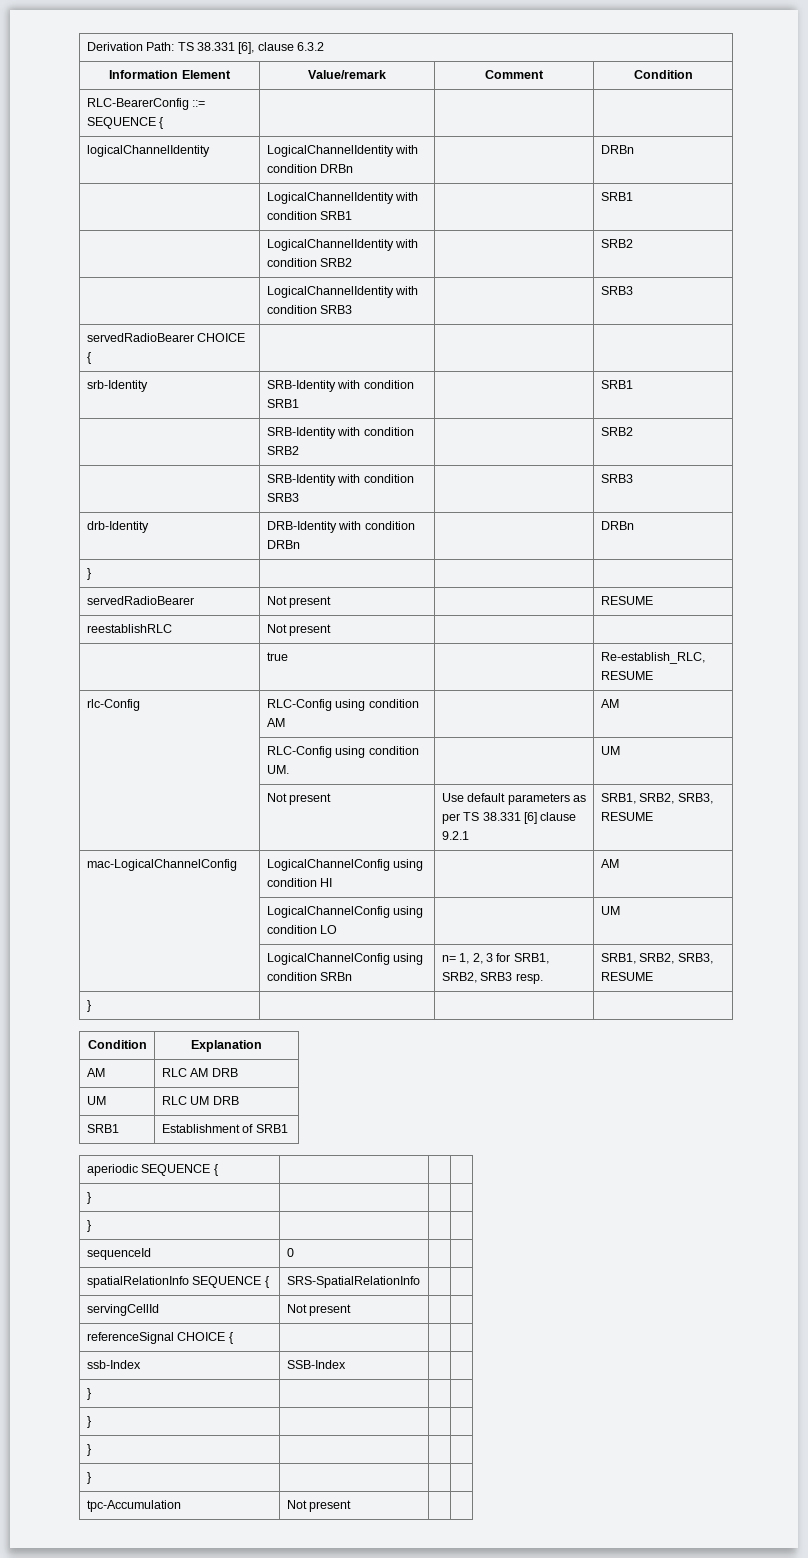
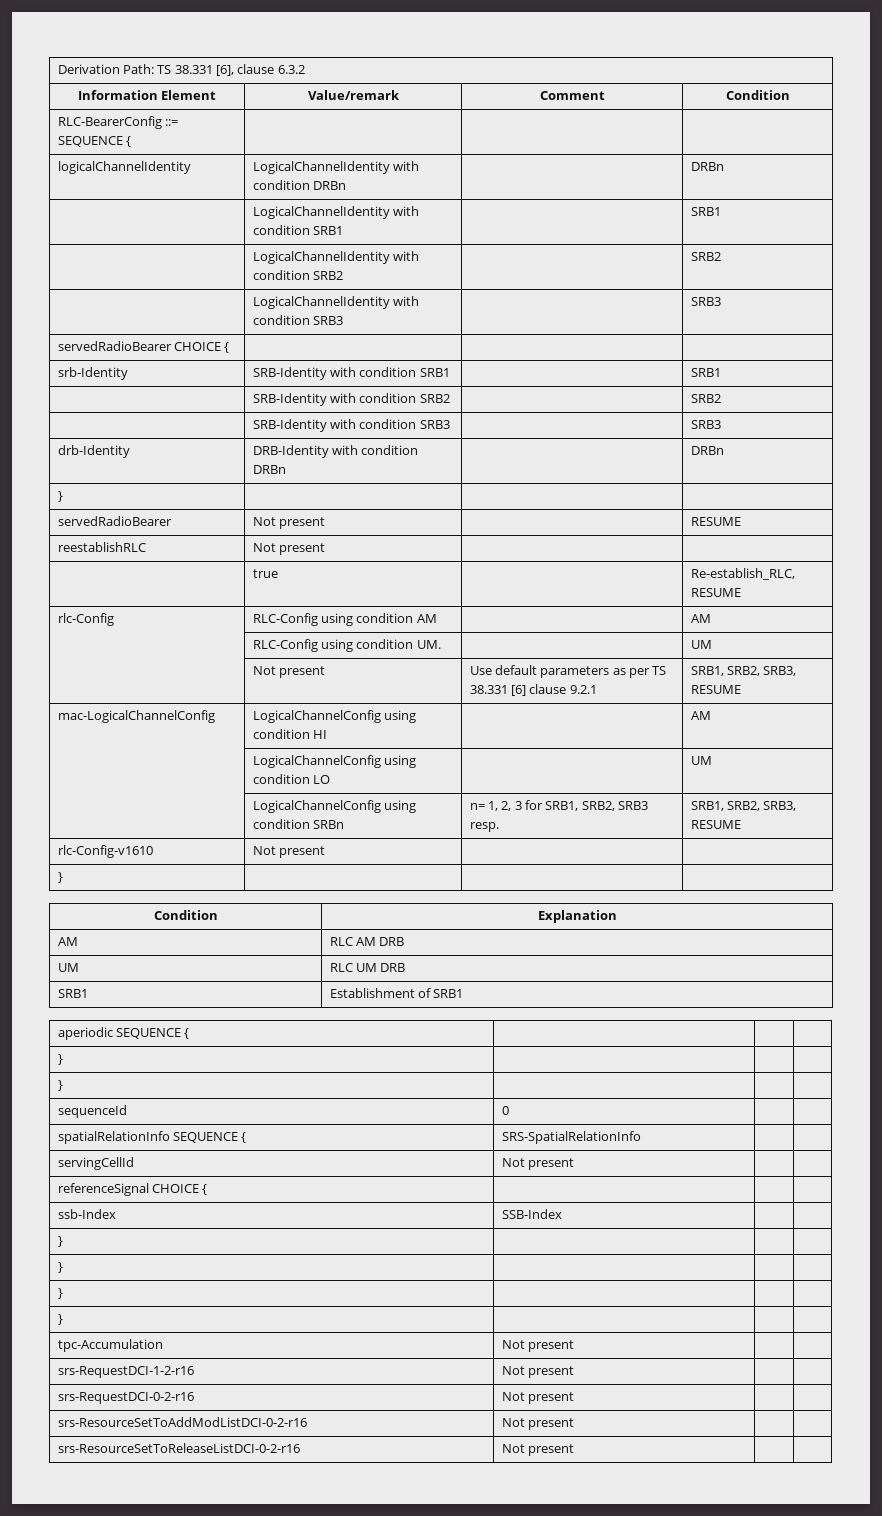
(653, 976) none -> [57,845,153,858] [252,846,325,858] // rlc-Config-v1610 | Not present | |
(352, 1506) none -> [57,1366,194,1378] [501,1366,574,1378] [57,1392,194,1404] [501,1392,574,1404] [57,1417,307,1427] [501,1418,574,1430] [57,1443,300,1453] [501,1444,574,1456] // srs-RequestDCI-1-2-r16 | Not present | | // srs-RequestDCI-0-2-r16 | Not present | | // srs-ResourceSetToAddModListDCI-0-2-r16 | Not present | | // srs-ResourceSetToReleaseListDCI-0-2-r16 | Not present | |

